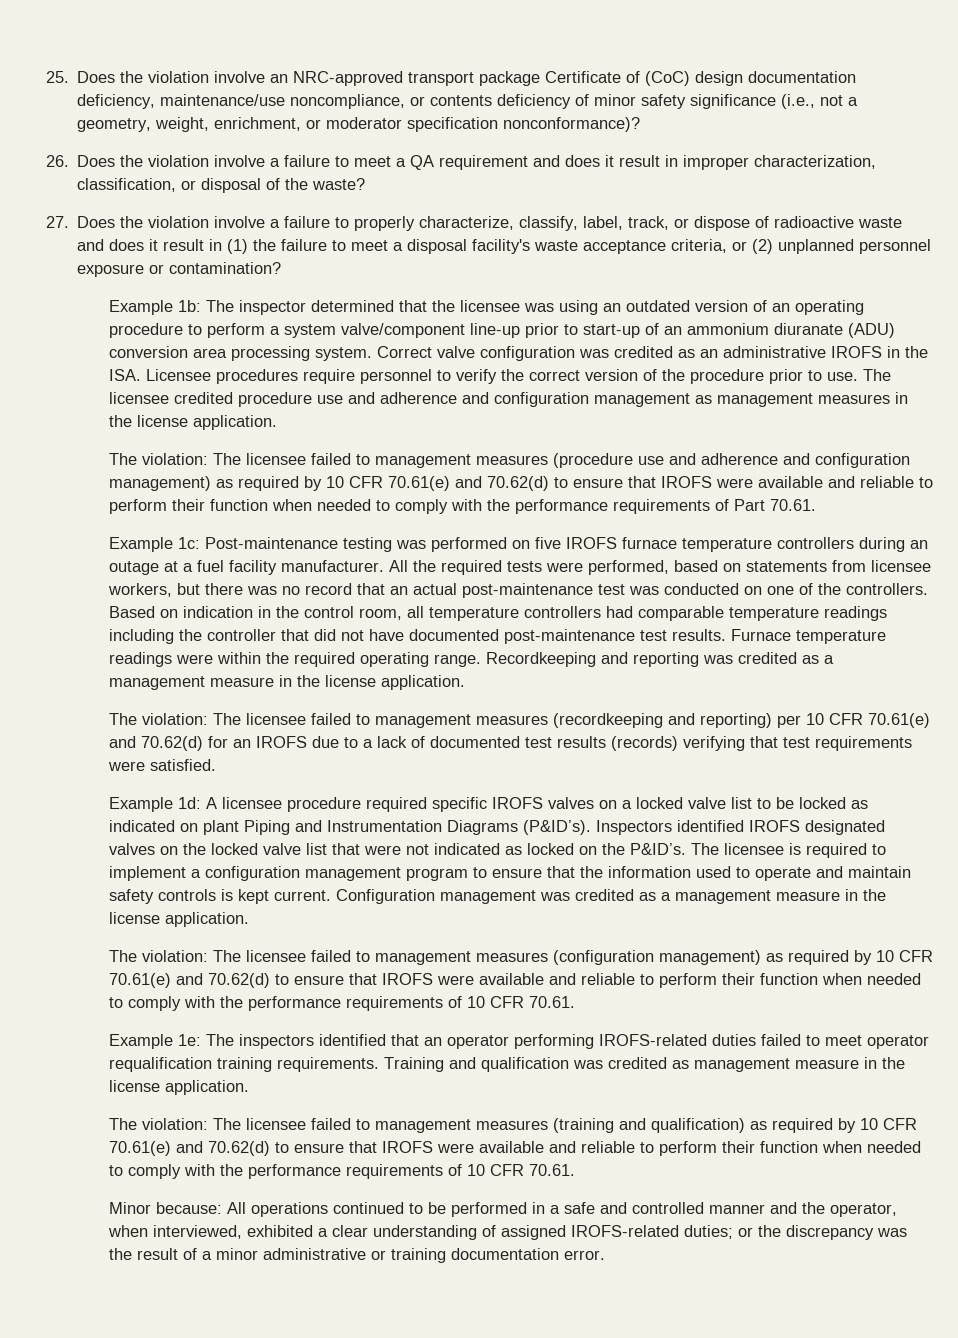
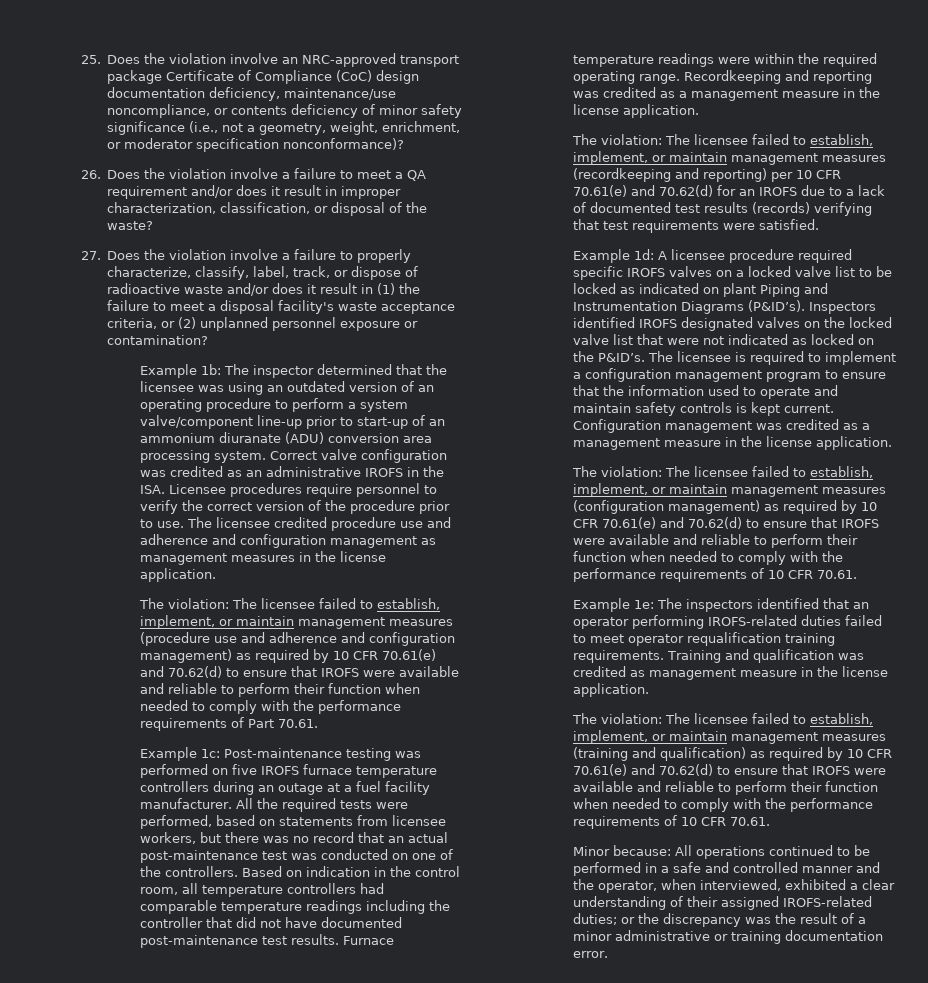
(641, 77) none -> [255,70,333,84] Compliance
[533,155,561,167] and -> [191,185,234,198] and/or
[77,239,105,251] and -> [227,283,270,296] and/or
(370, 459) none -> [376,598,440,610] [139,615,294,629] establish, implement, or maintain
(370, 719) none -> [809,134,873,146] [572,151,727,165] establish, implement, or maintain
(370, 956) none -> [809,466,873,478] [572,483,727,497] establish, implement, or maintain
(370, 1124) none -> [809,713,873,725] [572,730,727,744] establish, implement, or maintain
(496, 1231) none -> [686,896,718,907] their

